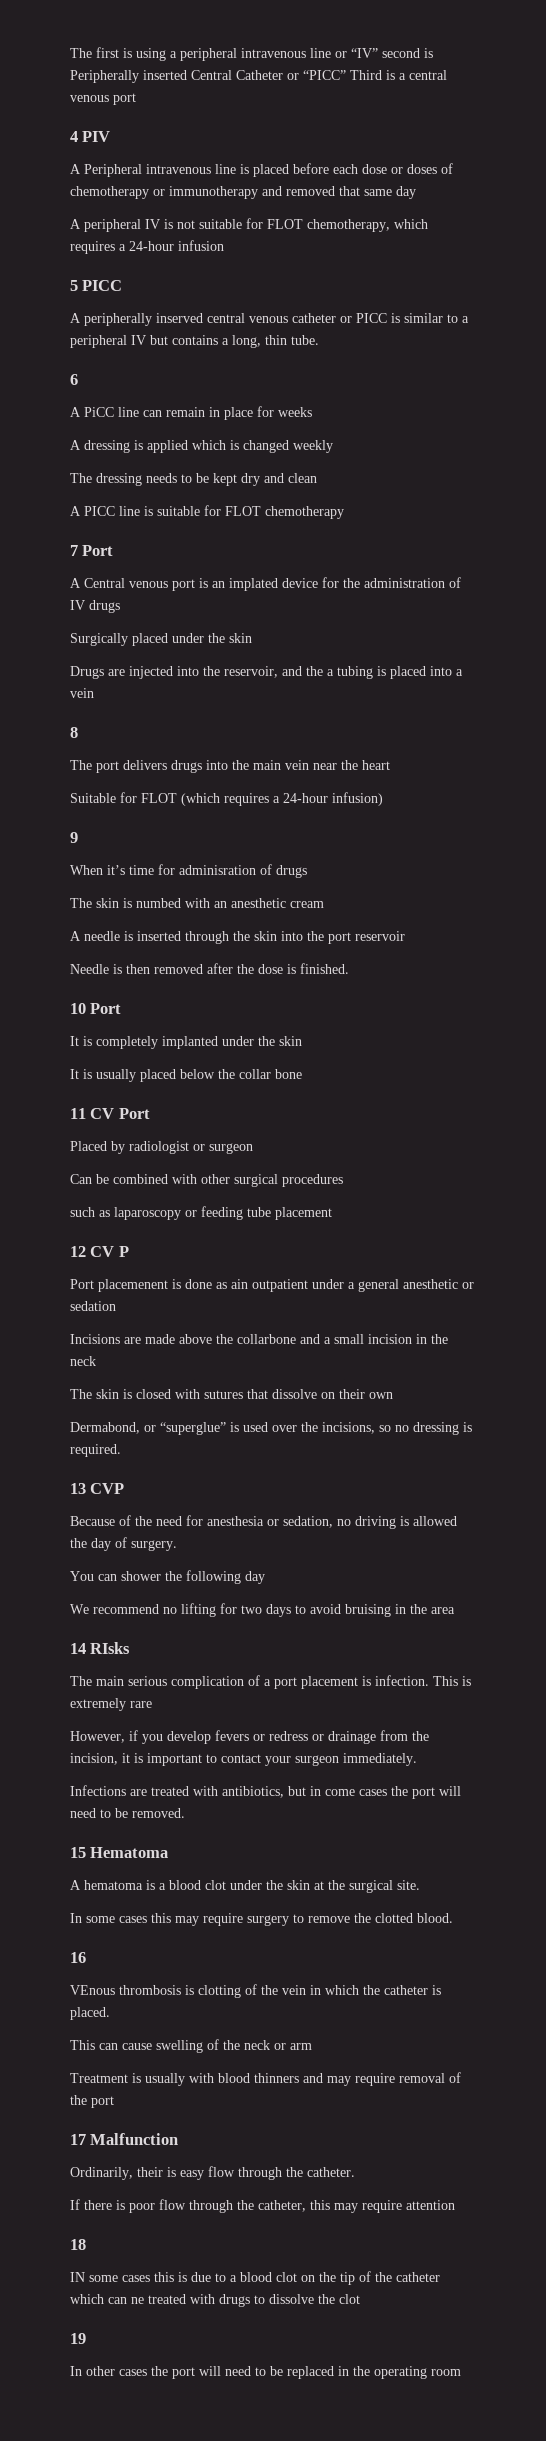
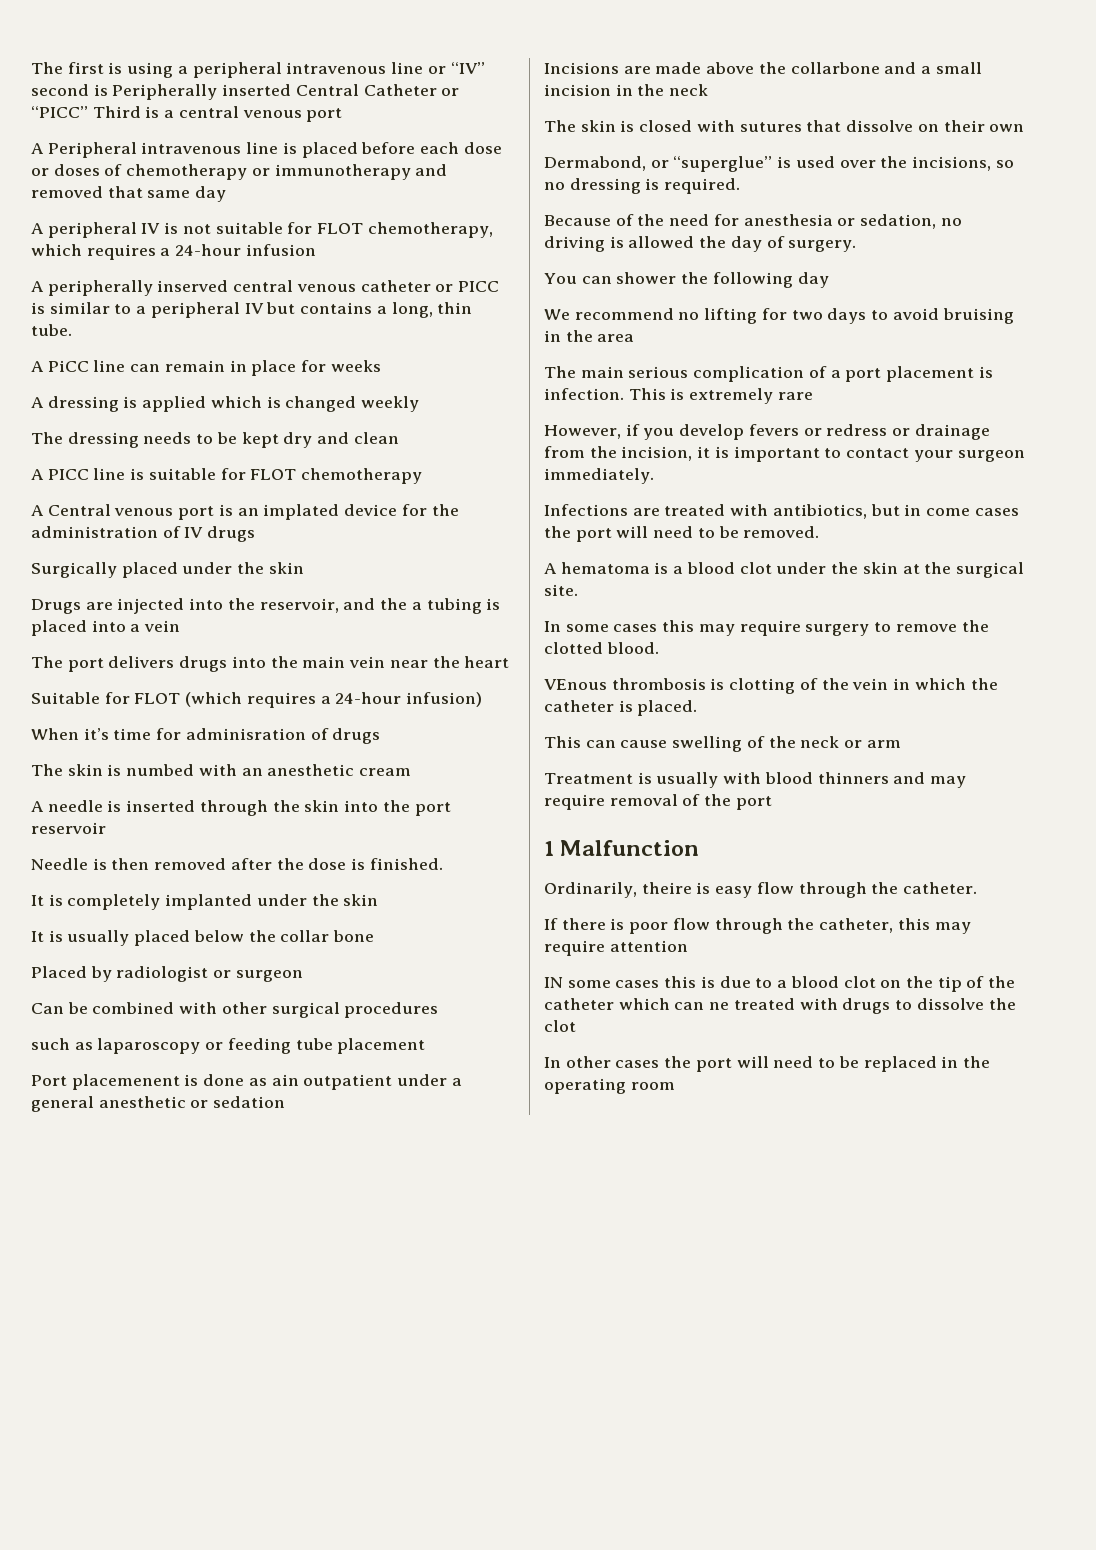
[70,131,111,142] // 4 PIV -> (343, 115) none
[70,280,123,291] // 5 PICC -> (316, 250) none
[70,374,78,385] // 6 -> (72, 330) none
[70,545,114,556] // 7 Port -> (423, 476) none
[70,727,78,738] // 8 -> (181, 626) none
[70,832,78,843] // 9 -> (483, 699) none
[70,1003,122,1014] // 10 Port -> (443, 864) none
[70,1108,150,1119] // 11 CV Port -> (375, 936) none
[70,1246,129,1257] // 12 CV P -> (426, 1046) none
[70,1483,125,1494] // 13 CVP -> (741, 186) none
[70,1642,131,1654] // 14 RIsks -> (635, 338) none
[70,1847,169,1858] // 15 Hematoma -> (820, 532) none
[70,1952,86,1963] // 16 -> (659, 648) none
[70,2134,86,2145] 17 -> [544,841,554,856] 1
[137,2167,163,2177] their -> [641,882,692,894] theire
[70,2239,86,2250] // 18 -> (688, 946) none
[70,2333,86,2344] // 19 -> (576, 1026) none

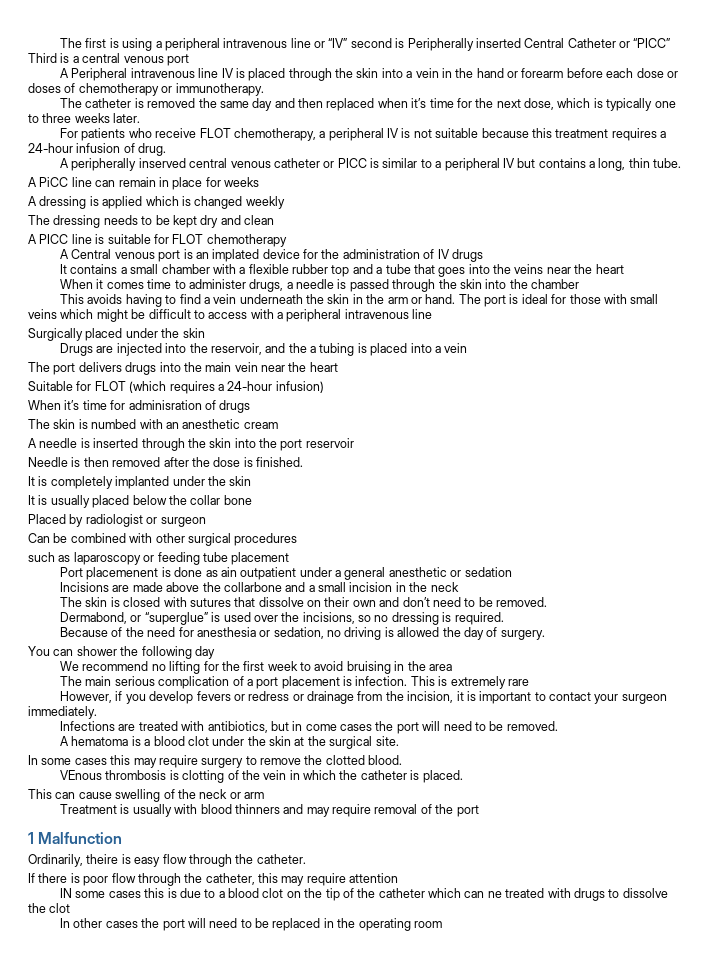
[282,142,358,158] is placed -> [221,68,564,81] IV is placed through the skin into a vein in the hand or forearm
[274,164,448,180] [31,186,227,202] [31,223,44,234] immunotherapy and removed that same day // A -> [175,83,264,96] [60,98,676,111] [28,113,141,123] [60,128,326,141] immunotherapy. // The catheter is removed the same day and then replaced when it’s time for the next dose, which is typically one to three weeks later. // For patients who receive FLOT chemotherapy, a
[287,222,493,238] [31,244,82,256] for FLOT chemotherapy, which -> [481,128,609,138] because this treatment
(316, 250) none -> [123,143,167,156] of drug.
(256, 534) none -> [60,264,624,277] [60,279,580,292] [60,294,659,307] [28,309,433,322] // It contains a small chamber with a flexible rubber top and a tube that goes into the veins near the heart // When it comes time to administer drugs, a needle is passed through the skin into the chamber // This avoids having to find a vein underneath the skin in the arm or hand. The port is ideal for those with small veins which might be difficult to access with a peripheral intravenous line
(1025, 128) none -> [379,597,548,607] and don’t need to be removed.
[791,308,867,324] two days -> [221,661,298,671] the first week

